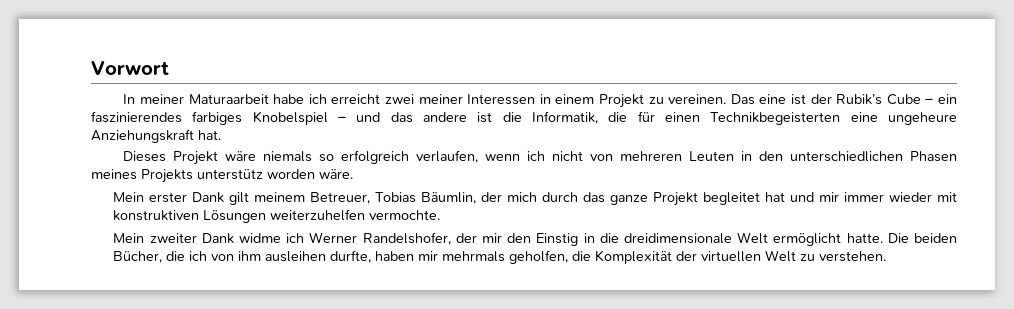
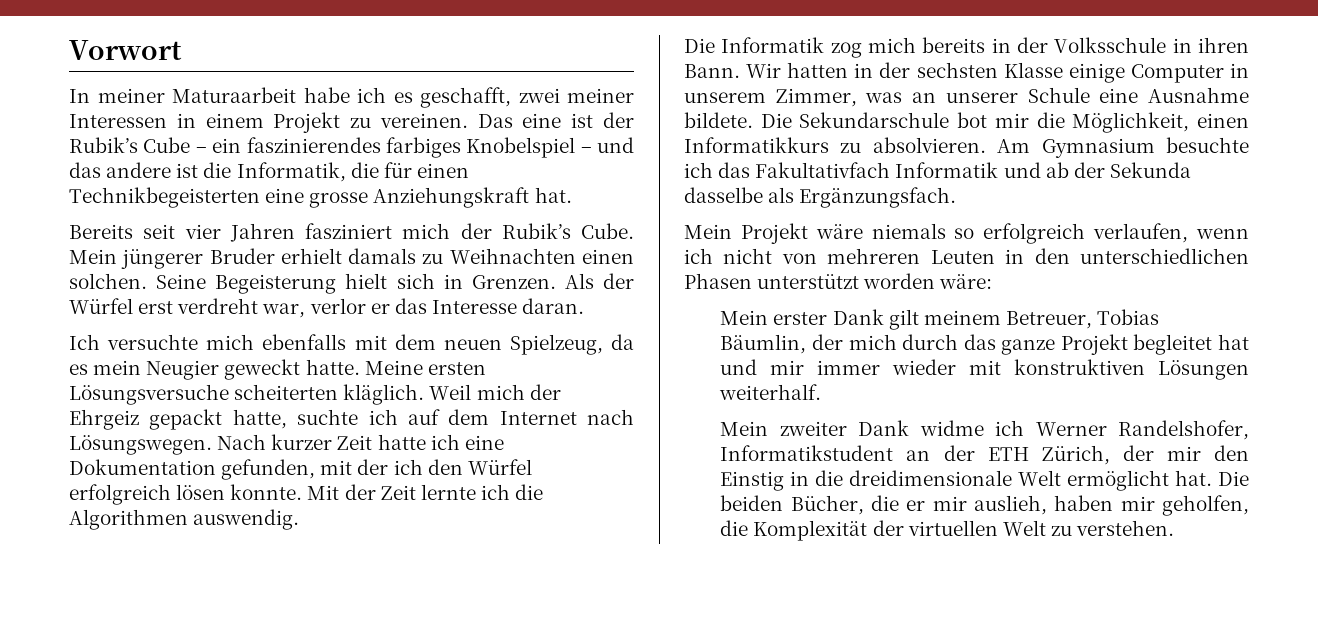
[331,94,381,104] erreicht -> [393,87,511,108] es geschafft,
[888,112,958,125] ungeheure -> [309,192,369,208] grosse
[123,151,167,162] Dieses -> [69,223,634,242] [69,248,634,269] [69,273,634,294] [69,298,585,318] [69,334,634,355] [69,359,486,380] [69,384,561,405] [69,409,634,430] [69,434,504,455] [69,459,532,480] [69,484,544,505] [69,509,300,530] [684,37,1249,58] [684,62,1249,83] [684,87,1249,107] [684,112,1249,133] [684,137,1249,158] [684,162,1191,178] [684,187,957,208] [684,224,732,239] Bereits seit vier Jahren fasziniert mich der Rubik’s Cube. Mein jüngerer Bruder erhielt damals zu Weihnachten einen solchen. Seine Begeisterung hielt sich in Grenzen. Als der Würfel erst verdreht war, verlor er das Interesse daran. // Ich versuchte mich ebenfalls mit dem neuen Spielzeug, da es mein Neugier geweckt hatte. Meine ersten Lösungsversuche scheiterten kläglich. Weil mich der Ehrgeiz gepackt hatte, suchte ich auf dem Internet nach Lösungswegen. Nach kurzer Zeit hatte ich eine Dokumentation gefunden, mit der ich den Würfel erfolgreich lösen konnte. Mit der Zeit lernte ich die Algorithmen auswendig. // Die Informatik zog mich bereits in der Volksschule in ihren Bann. Wir hatten in der sechsten Klasse einige Computer in unserem Zimmer, was an unserer Schule eine Ausnahme bildete. Die Sekundarschule bot mir die Möglichkeit, einen Informatikkurs zu absolvieren. Am Gymnasium besuchte ich das Fakultativfach Informatik und ab der Sekunda dasselbe als Ergänzungsfach. // Mein
[91,169,353,183] meines Projekts unterstütz worden wäre. -> [757,273,993,289] unterstützt worden wäre:
[270,209,441,221] weiterzuhelfen vermochte. -> [719,384,822,400] weiterhalf.
(451, 238) none -> [720,445,1110,465] Informatikstudent an der ETH Zürich,
[846,233,883,243] hatte. -> [1175,470,1213,486] hat.
[189,250,372,263] ich von ihm ausleihen durfte, -> [906,495,1047,515] er mir auslieh,
[442,251,506,262] mehrmals -> (1155, 503) none

